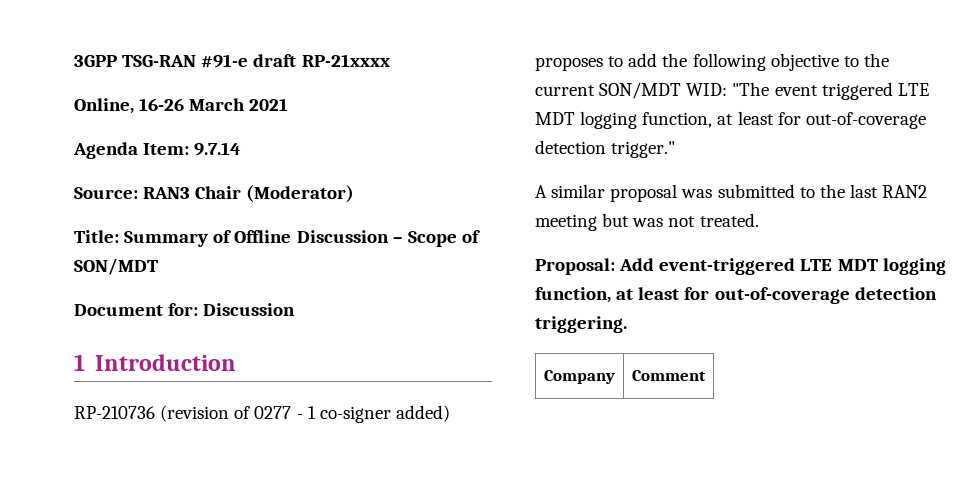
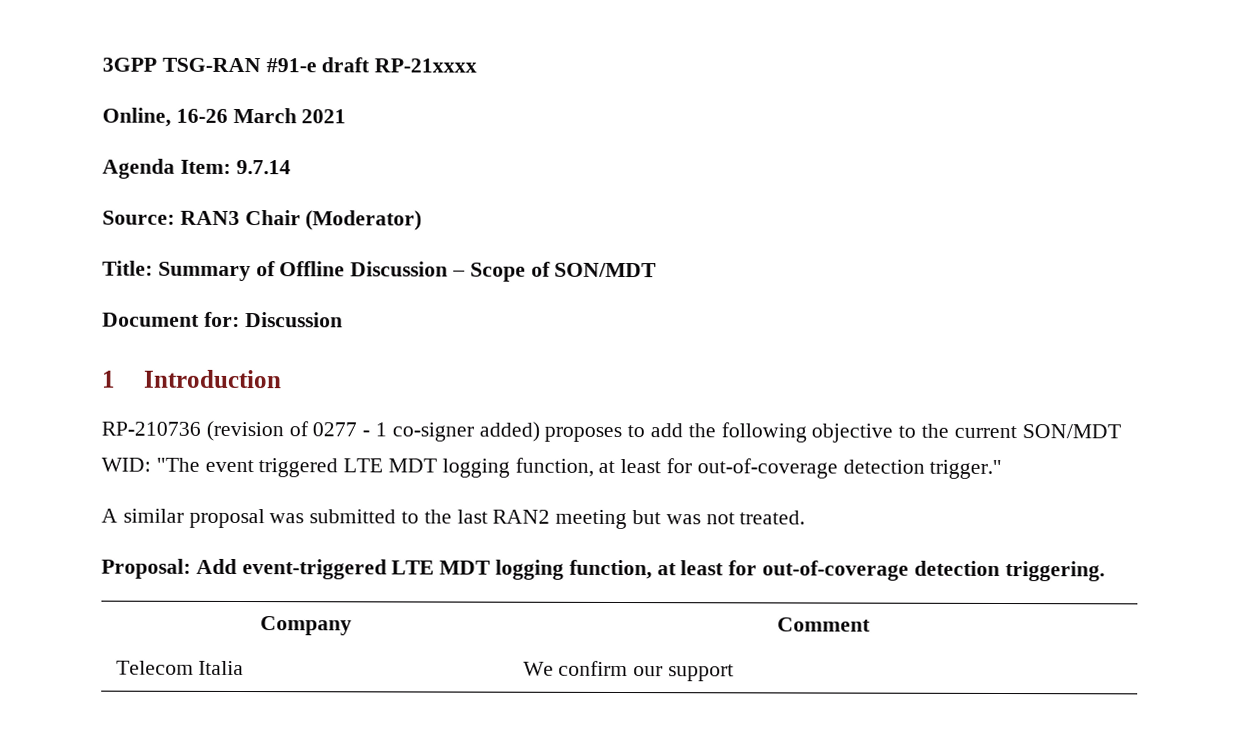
(706, 375) none -> [115,660,245,676] [522,660,735,682] // Telecom Italia | We confirm our support

